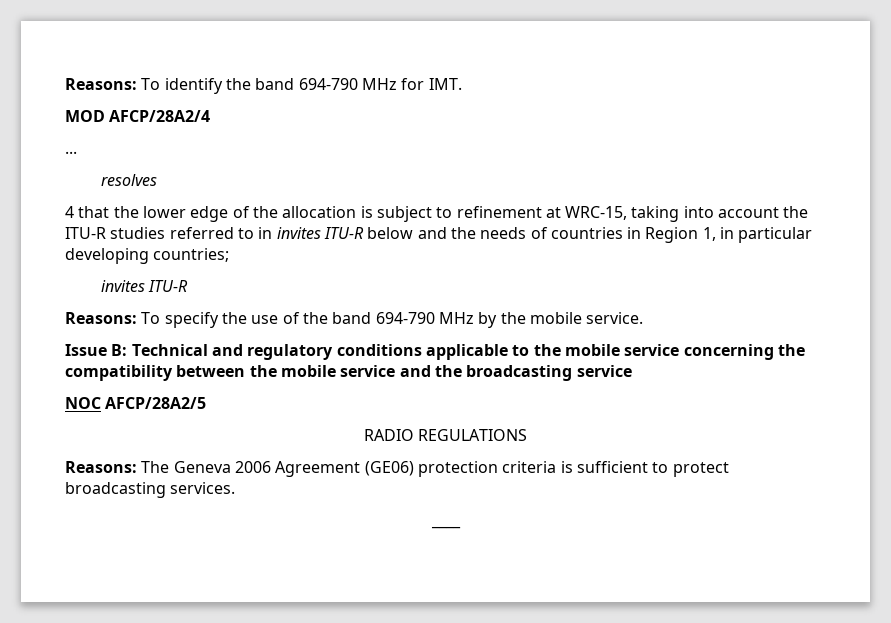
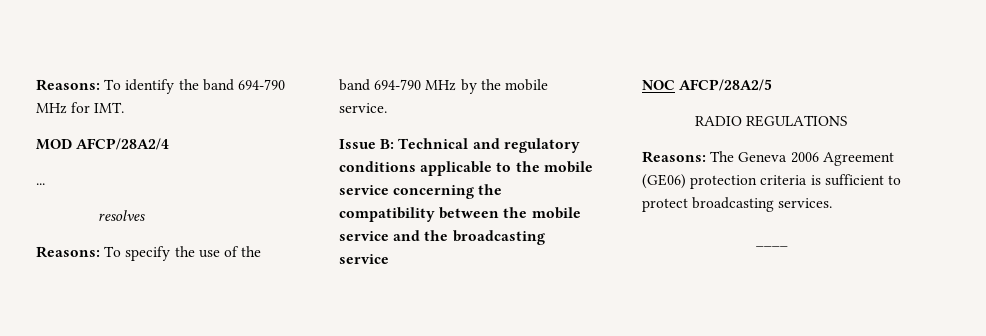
[65,206,809,222] [65,227,813,243] [65,248,230,264] [100,280,189,292] // 4 that the lower edge of the allocation is subject to refinement at WRC-15, taking into account the ITU-R studies referred to in invites ITU-R below and the needs of countries in Region 1, in particular developing countries; // invites ITU-R -> (145, 215) none

